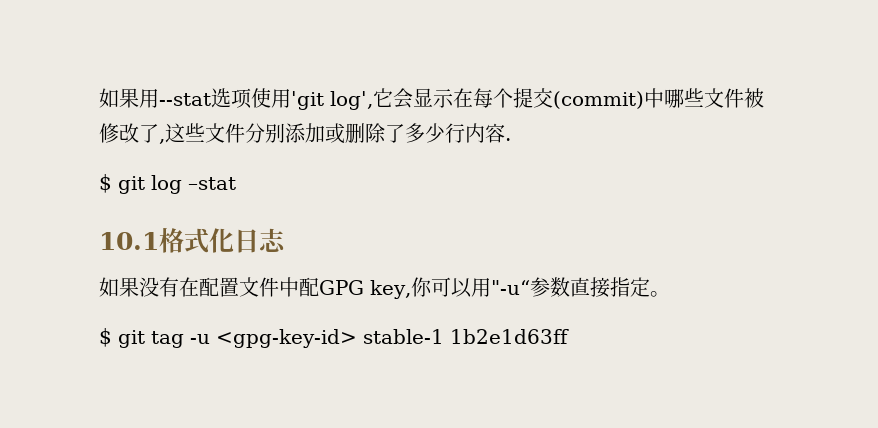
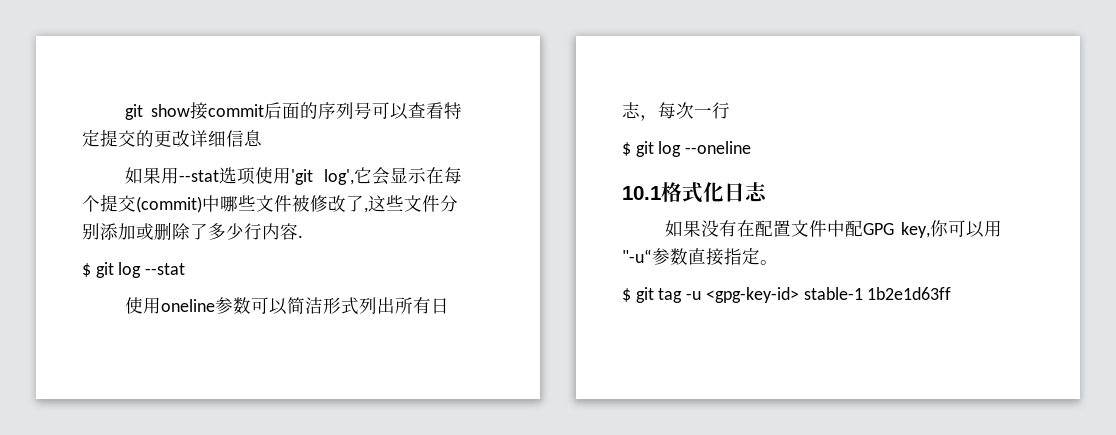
(99, 98) none -> [125,102,462,120] [82,129,262,147] git show接commit后面的序列号可以查看特定提交的更改详细信息 //
[188,177,236,190] –stat -> [145,263,186,275] [125,297,450,315] [622,102,730,121] [622,141,752,157] --stat // 使用oneline参数可以简洁形式列出所有日志，每次一行 // $ git log --oneline

